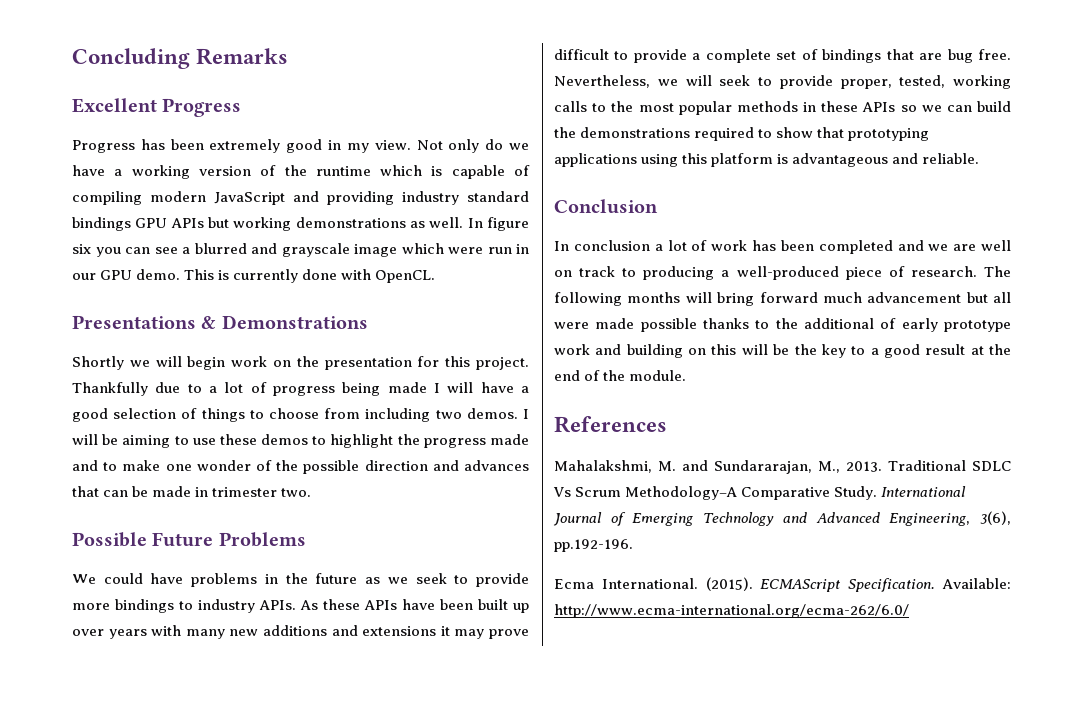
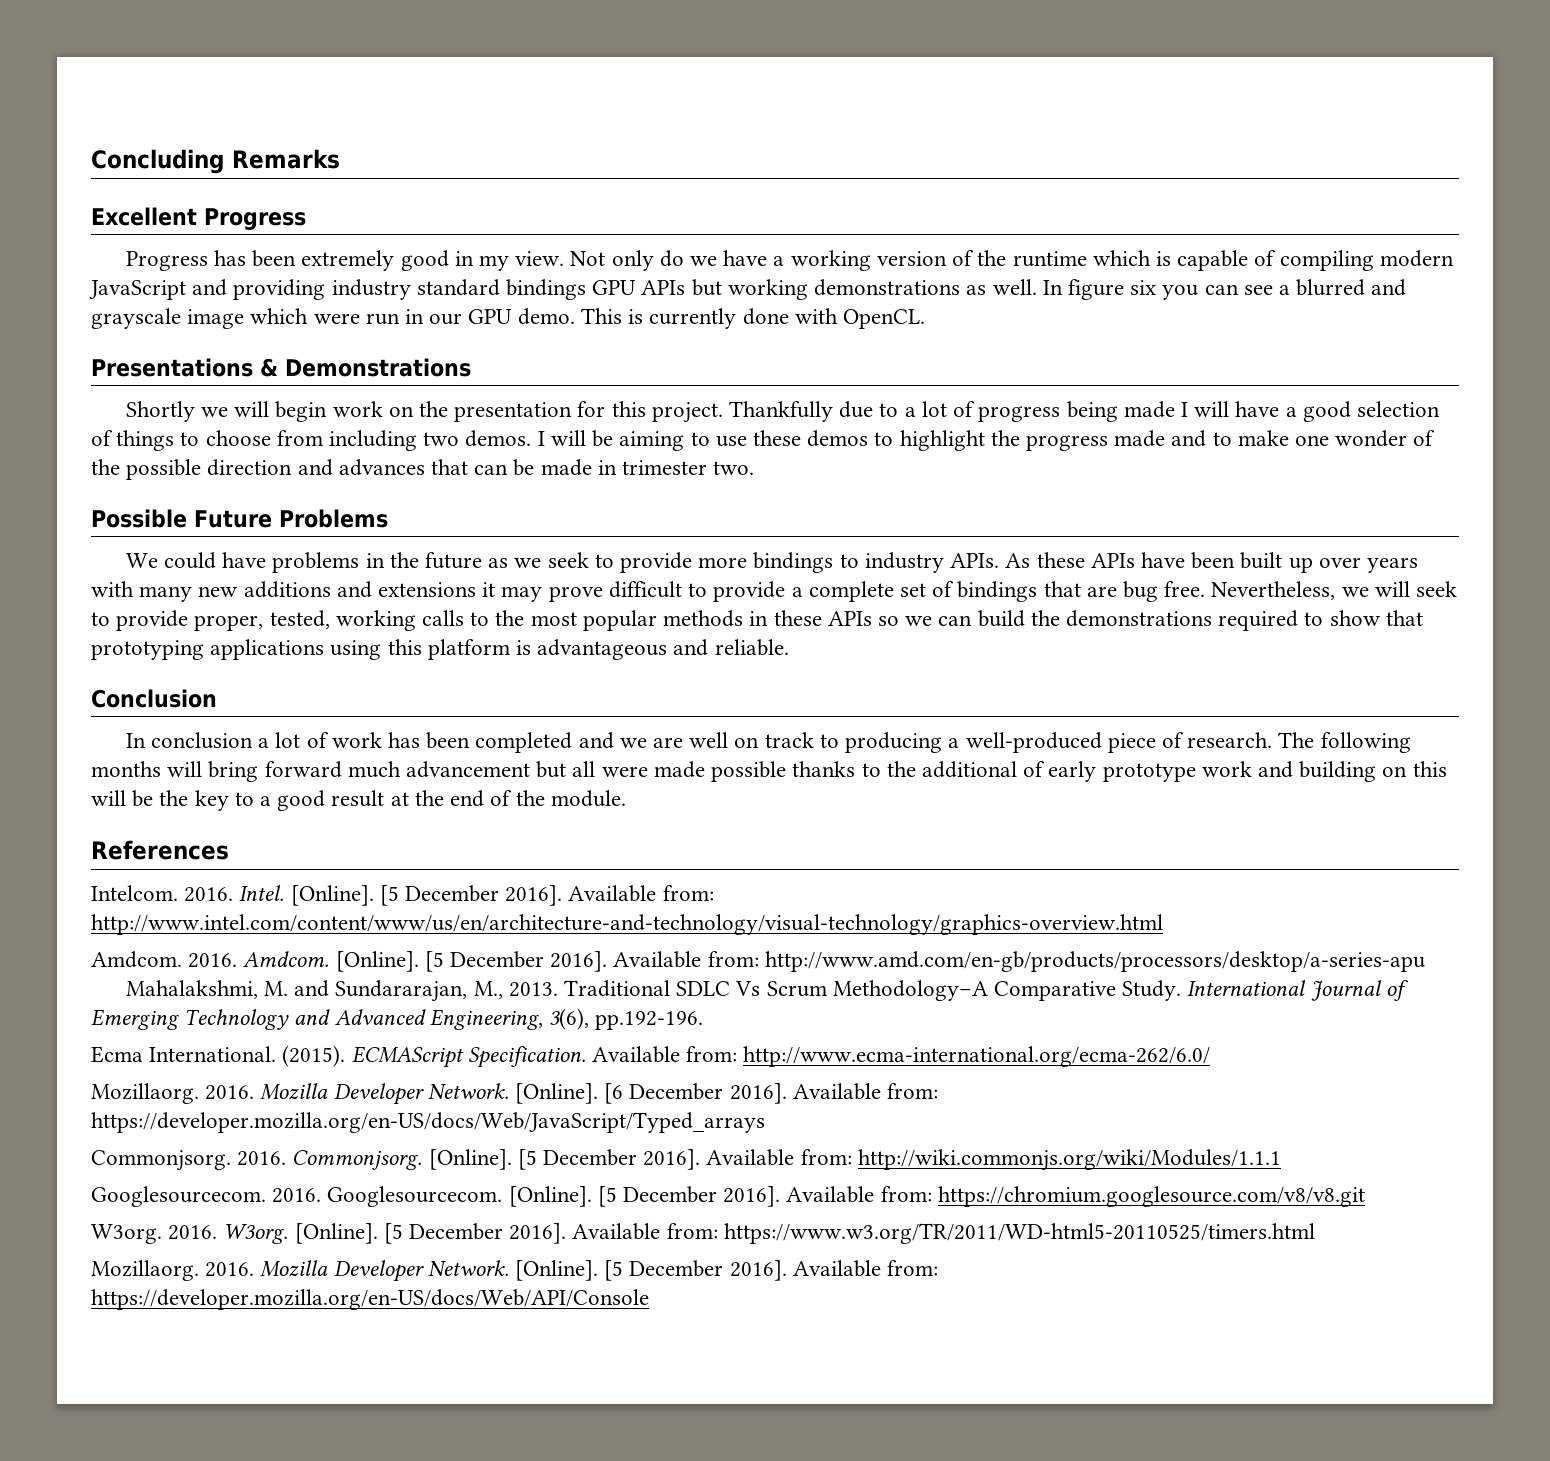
(667, 424) none -> [91,885,714,906] [91,914,1163,935] [91,951,1425,972] // Intelcom. 2016. Intel. [Online]. [5 December 2016]. Available from: http://www.intel.com/content/www/us/en/architecture-and-technology/visual-technology/graphics-overview.html // Amdcom. 2016. Amdcom. [Online]. [5 December 2016]. Available from: http://www.amd.com/en-gb/products/processors/desktop/a-series-apu
[942,578,1011,589] Available: -> [592,1046,738,1063] Available from:
(909, 611) none -> [91,1083,939,1105] [91,1112,765,1133] [91,1149,1281,1171] [91,1186,1365,1207] [91,1223,1315,1244] [91,1260,939,1282] [91,1289,649,1310] // Mozillaorg. 2016. Mozilla Developer Network. [Online]. [6 December 2016]. Available from: https://developer.mozilla.org/en-US/docs/Web/JavaScript/Typed_arrays // Commonjsorg. 2016. Commonjsorg. [Online]. [5 December 2016]. Available from: http://wiki.commonjs.org/wiki/Modules/1.1.1 // Googlesourcecom. 2016. Googlesourcecom. [Online]. [5 December 2016]. Available from: https://chromium.googlesource.com/v8/v8.git // W3org. 2016. W3org. [Online]. [5 December 2016]. Available from: https://www.w3.org/TR/2011/WD-html5-20110525/timers.html // Mozillaorg. 2016. Mozilla Developer Network. [Online]. [5 December 2016]. Available from: https://developer.mozilla.org/en-US/docs/Web/API/Console

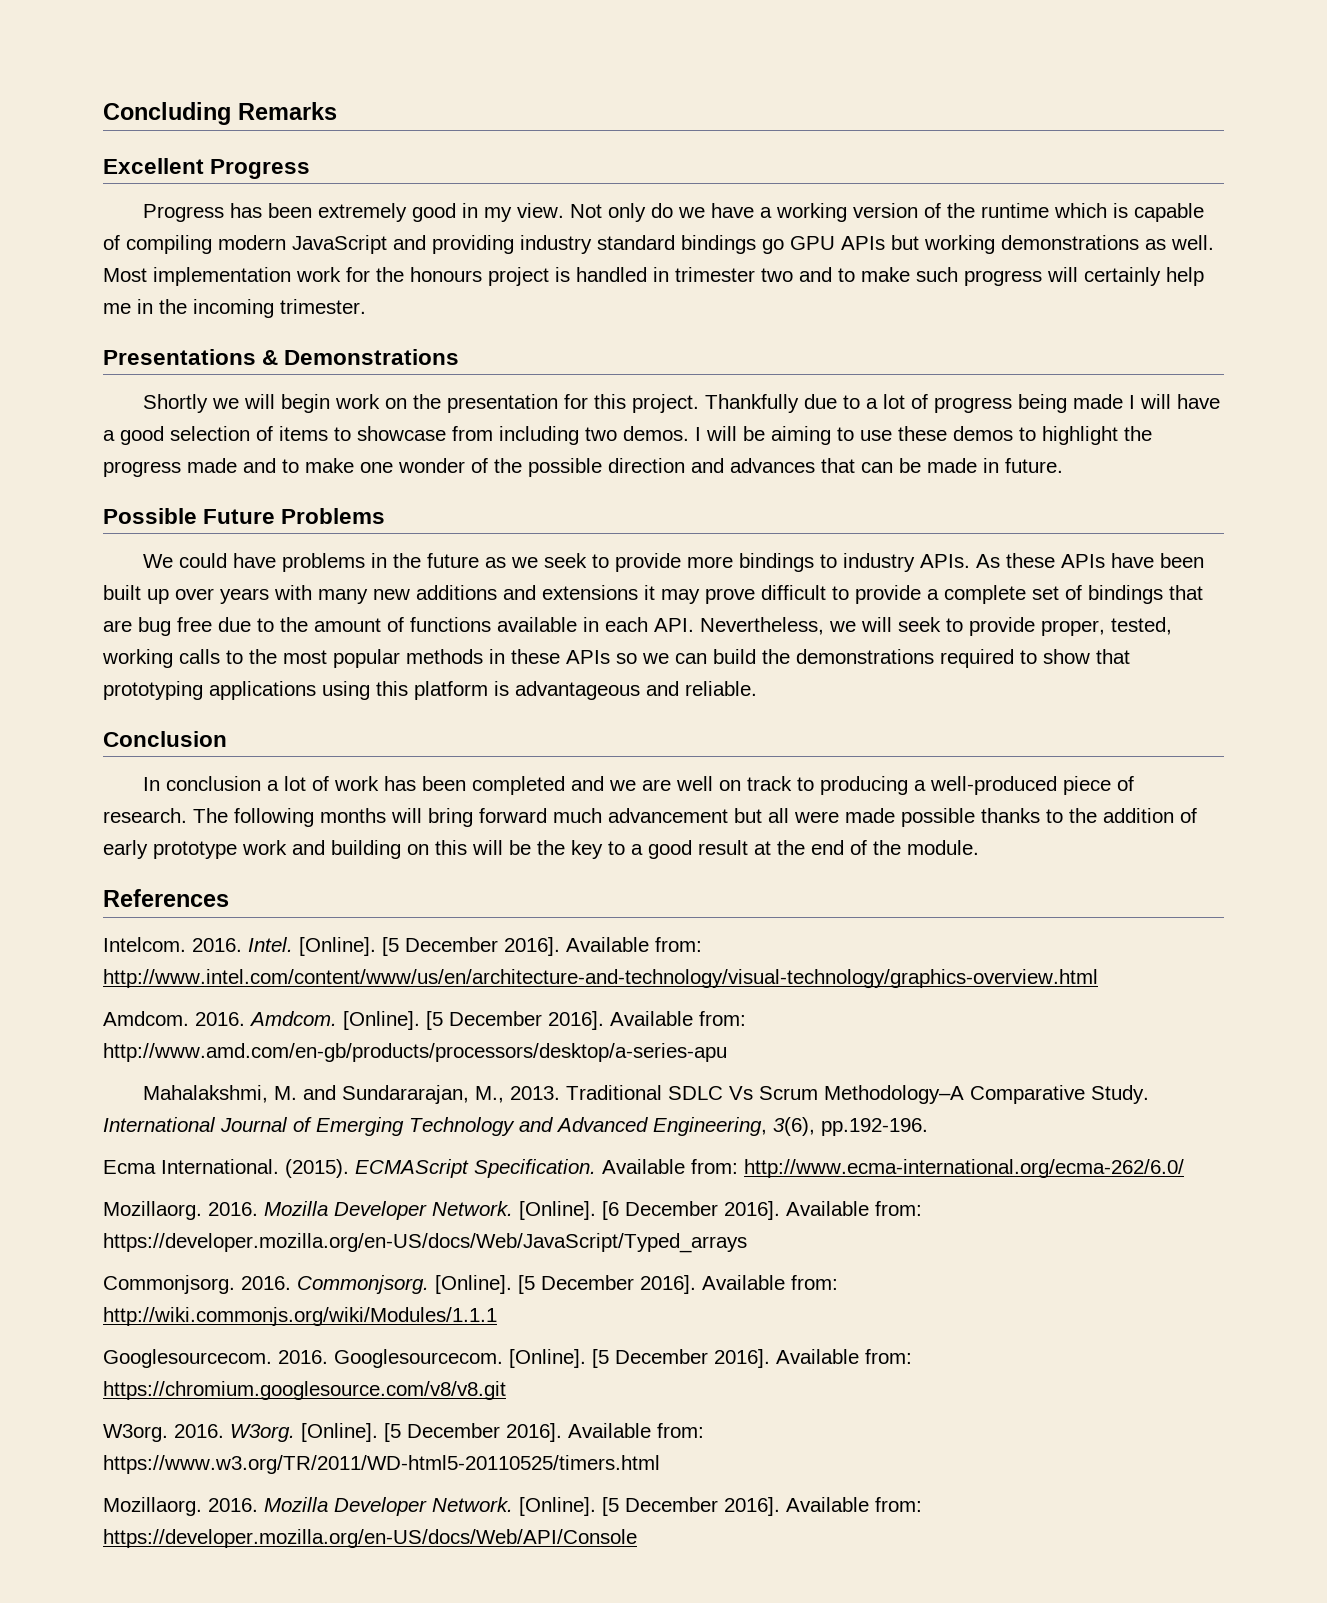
(587, 289) none -> [762,239,784,254] go
[1042,279,1407,300] [91,308,925,329] In figure six you can see a blurred and grayscale image which were run in our GPU demo. This is currently done with OpenCL. -> [103,267,1204,286] [103,299,366,318] Most implementation work for the honours project is handled in trimester two and to make such progress will certainly help me in the incoming trimester.
[116,430,271,451] things to choose -> [279,426,446,441] items to showcase
[622,460,755,475] trimester two. -> [1005,458,1063,473] future.
[1164,581,1206,597] free. -> [177,617,694,632] free due to the amount of functions available in each API.
[921,761,1017,778] additional -> [1103,808,1174,823] addition

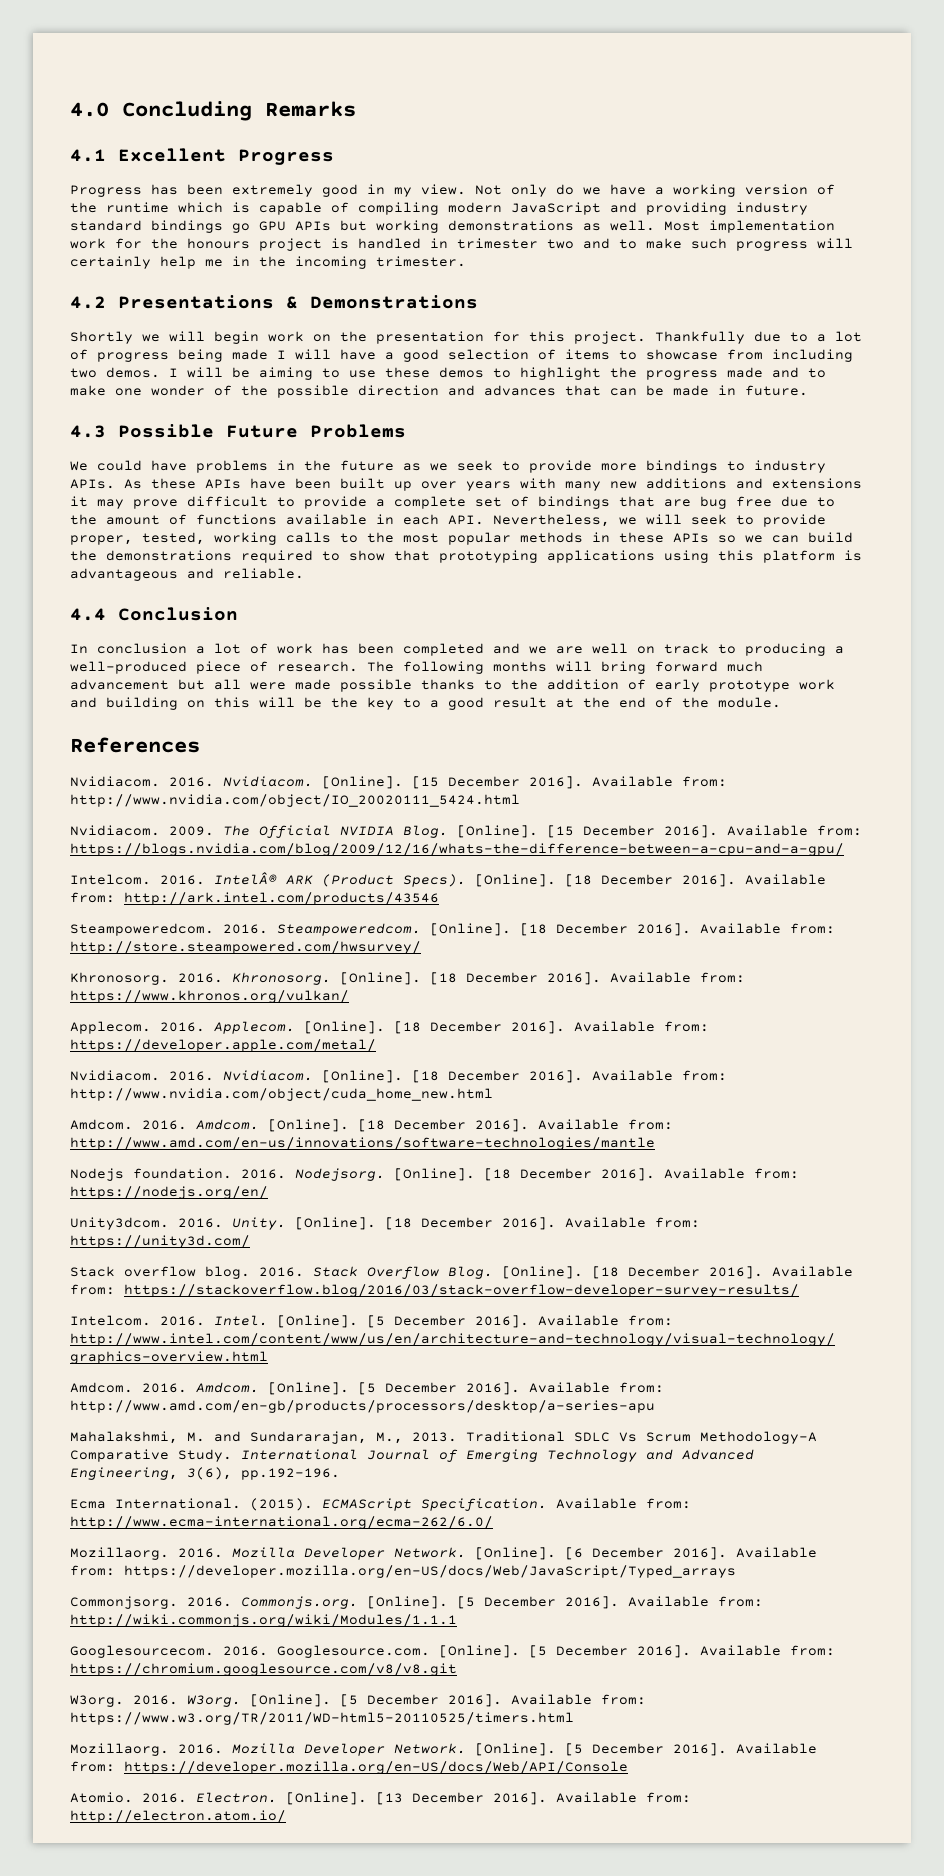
(103, 113) none -> [70,102,109,117] 4.0
(337, 111) none -> [70,149,106,162] 4.1
(366, 306) none -> [70,296,106,309] 4.2
(1063, 465) none -> [70,425,106,438] 4.3
(757, 688) none -> [70,608,106,621] 4.4
(229, 898) none -> [70,776,727,789] [70,794,520,807] [70,825,862,838] [70,843,844,856] [70,872,826,887] [70,892,439,905] [70,923,835,936] [70,941,421,954] [70,972,745,985] [70,990,349,1003] [70,1021,709,1034] [70,1039,376,1052] [70,1070,727,1083] [70,1088,493,1101] [70,1119,673,1132] [70,1137,655,1150] [70,1168,799,1181] [70,1186,268,1199] [70,1217,700,1230] [70,1235,250,1248] [70,1266,853,1279] [70,1284,799,1297] // Nvidiacom. 2016. Nvidiacom. [Online]. [15 December 2016]. Available from: http://www.nvidia.com/object/IO_20020111_5424.html // Nvidiacom. 2009. The Official NVIDIA Blog. [Online]. [15 December 2016]. Available from: https://blogs.nvidia.com/blog/2009/12/16/whats-the-difference-between-a-cpu-and-a-gpu/ // Intelcom. 2016. IntelÂ® ARK (Product Specs). [Online]. [18 December 2016]. Available from: http://ark.intel.com/products/43546 // Steampoweredcom. 2016. Steampoweredcom. [Online]. [18 December 2016]. Available from: http://store.steampowered.com/hwsurvey/ // Khronosorg. 2016. Khronosorg. [Online]. [18 December 2016]. Available from: https://www.khronos.org/vulkan/ // Applecom. 2016. Applecom. [Online]. [18 December 2016]. Available from: https://developer.apple.com/metal/ // Nvidiacom. 2016. Nvidiacom. [Online]. [18 December 2016]. Available from: http://www.nvidia.com/object/cuda_home_new.html // Amdcom. 2016. Amdcom. [Online]. [18 December 2016]. Available from: http://www.amd.com/en-us/innovations/software-technologies/mantle // Nodejs foundation. 2016. Nodejsorg. [Online]. [18 December 2016]. Available from: https://nodejs.org/en/ // Unity3dcom. 2016. Unity. [Online]. [18 December 2016]. Available from: https://unity3d.com/ // Stack overflow blog. 2016. Stack Overflow Blog. [Online]. [18 December 2016]. Available from: https://stackoverflow.blog/2016/03/stack-overflow-developer-survey-results/
[297,1275,429,1294] Commonjsorg. -> [241,1596,358,1609] Commonjs.org.
[334,1349,503,1368] Googlesourcecom. -> [277,1645,430,1658] Googlesource.com.
(637, 1538) none -> [70,1792,691,1805] [70,1810,286,1823] // Atomio. 2016. Electron. [Online]. [13 December 2016]. Available from: http://electron.atom.io/

